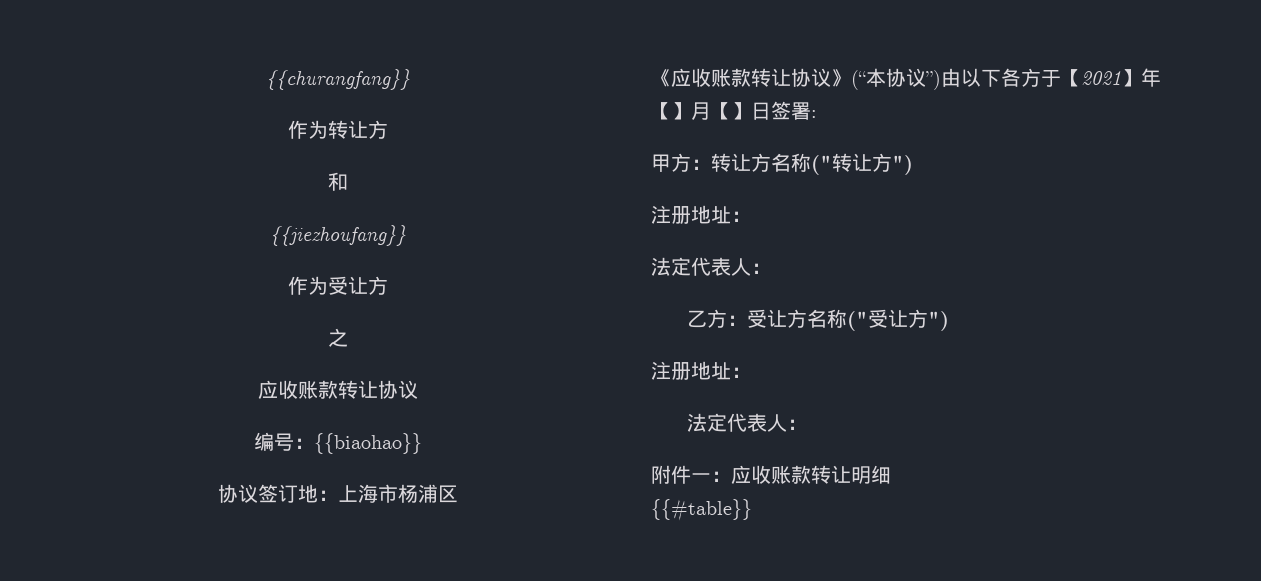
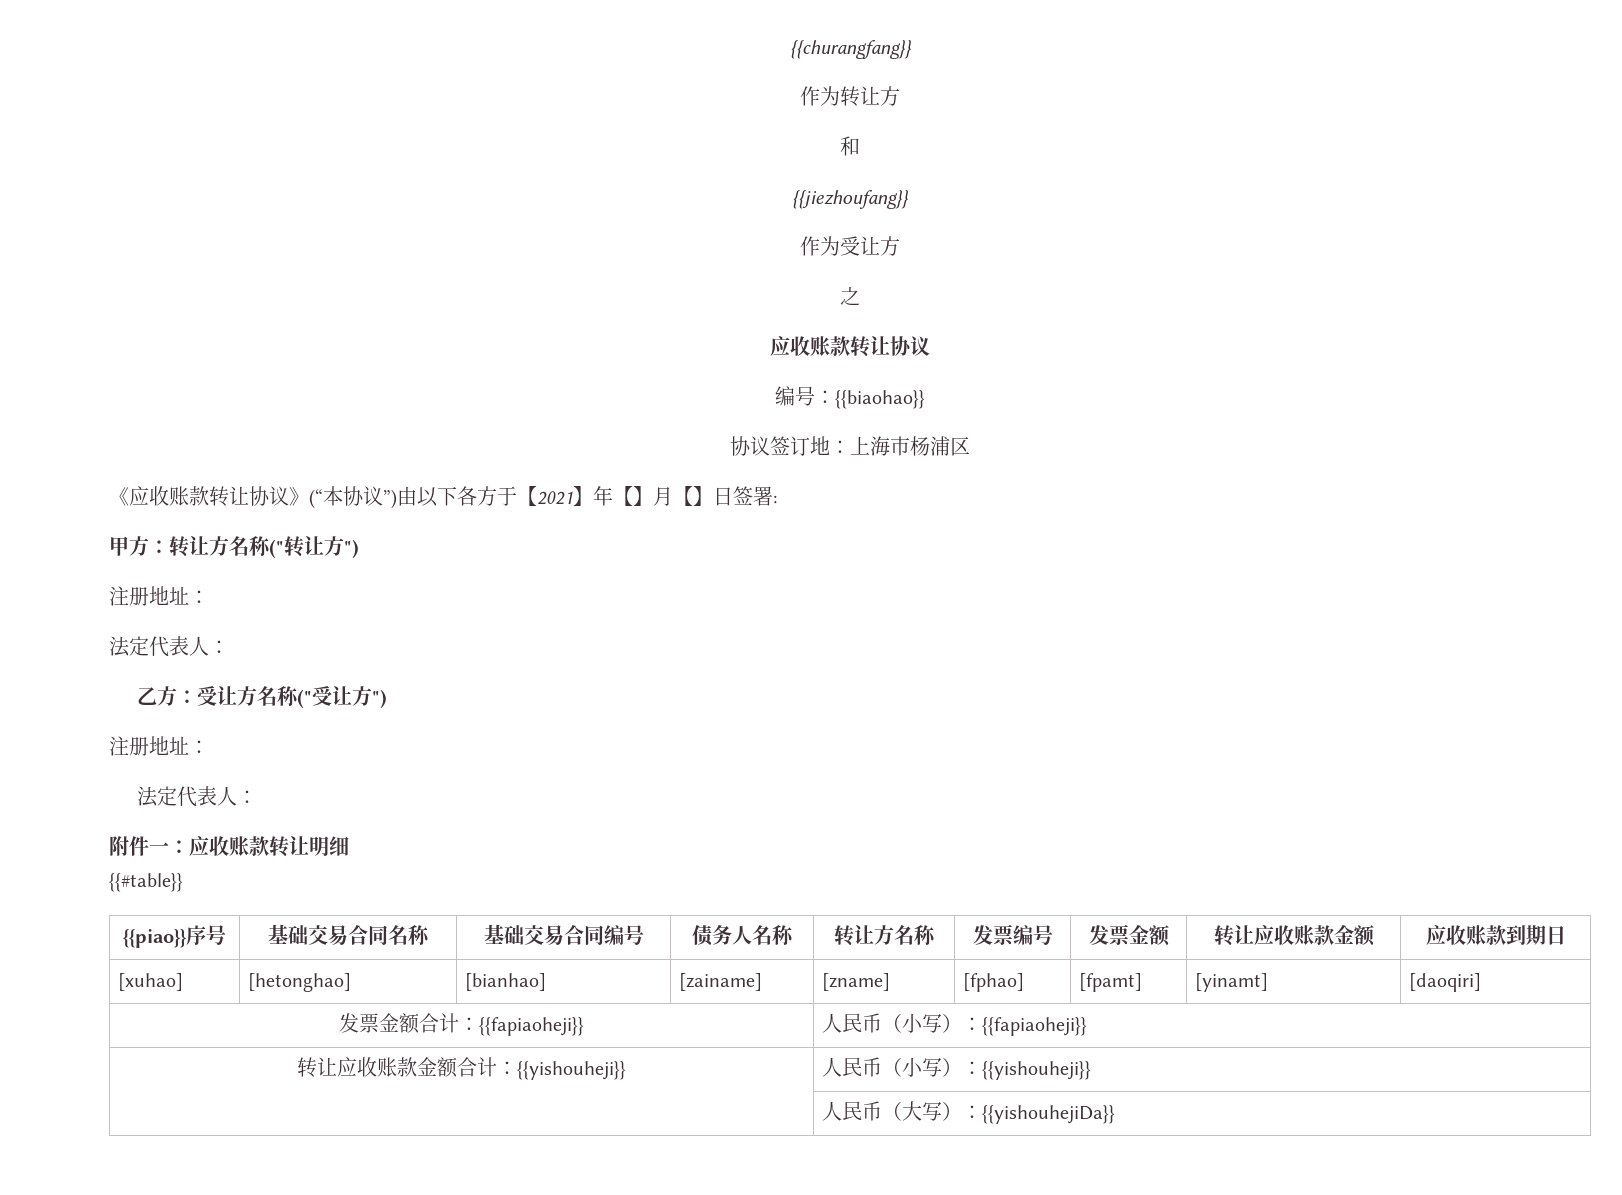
(752, 510) none -> [123,925,226,948] [268,924,430,946] [483,924,644,946] [692,925,794,946] [834,925,936,946] [972,924,1053,946] [1088,924,1170,946] [1213,925,1375,946] [1425,925,1566,945] [118,973,184,991] [248,973,352,992] [465,973,547,991] [679,973,763,991] [822,973,891,991] [963,973,1025,992] [1079,973,1143,992] [1195,973,1269,992] [1409,973,1482,992] [339,1013,584,1036] [822,1013,1088,1036] [297,1057,626,1080] [822,1057,1092,1080] [822,1101,1116,1124] // {{piao}}序号 | 基础交易合同名称 | 基础交易合同编号 | 债务人名称 | 转让方名称 | 发票编号 | 发票金额 | 转让应收账款金额 | 应收账款到期日 // [xuhao] | [hetonghao] | [bianhao] | [zainame] | [zname] | [fphao] | [fpamt] | [yinamt] | [daoqiri] // 发票金额合计：{{fapiaoheji}} | 人民币（小写）：{{fapiaoheji}} // 转让应收账款金额合计：{{yishouheji}} | 人民币（小写）：{{yishouheji}} // | 人民币（大写）：{{yishouhejiDa}}

